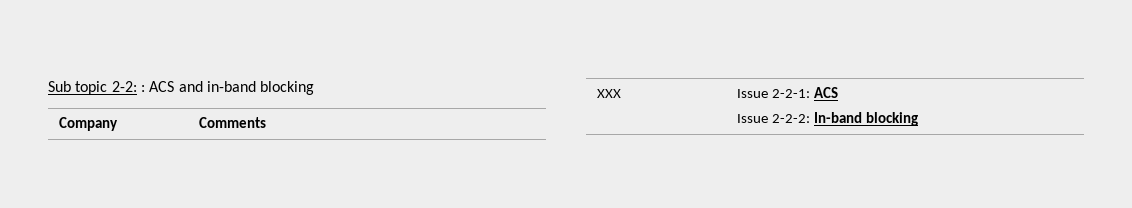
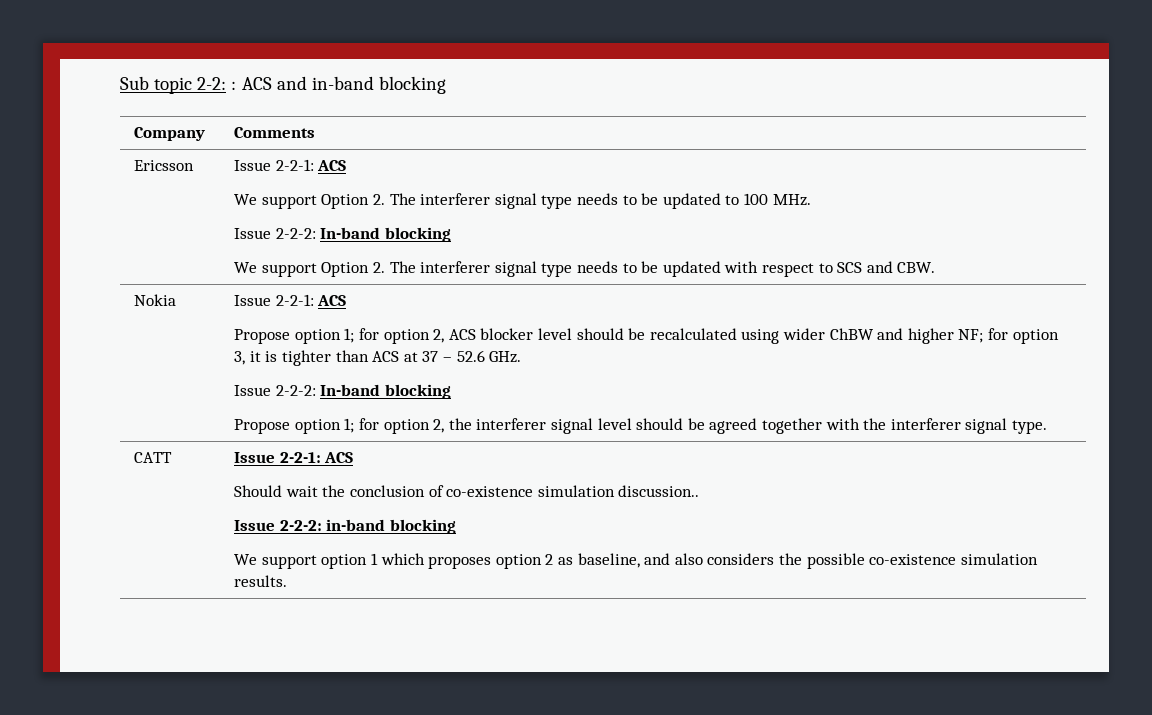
[597,89,622,98] [737,87,839,98] [737,112,919,126] XXX | Issue 2-2-1: ACS // Issue 2-2-2: In-band blocking -> [134,160,195,171] [234,159,347,171] [234,193,811,209] [234,227,452,242] [234,261,936,277] [134,294,177,306] [234,294,347,306] [234,328,1059,344] [234,350,522,366] [234,384,452,399] [234,418,1047,434] [134,452,173,463] [234,452,354,463] [234,485,700,497] [234,519,457,534] [234,553,1038,569] [234,575,288,587] Ericsson | Issue 2-2-1: ACS // We support Option 2. The interferer signal type needs to be updated to 100 MHz. // Issue 2-2-2: In-band blocking // We support Option 2. The interferer signal type needs to be updated with respect to SCS and CBW. // Nokia | Issue 2-2-1: ACS // Propose option 1; for option 2, ACS blocker level should be recalculated using wider ChBW and higher NF; for option 3, it is tighter than ACS at 37 – 52.6 GHz. // Issue 2-2-2: In-band blocking // Propose option 1; for option 2, the interferer signal level should be agreed together with the interferer signal type. // CATT | Issue 2-2-1: ACS // Should wait the conclusion of co-existence simulation discussion.. // Issue 2-2-2: in-band blocking // We support option 1 which proposes option 2 as baseline, and also considers the possible co-existence simulation results.

